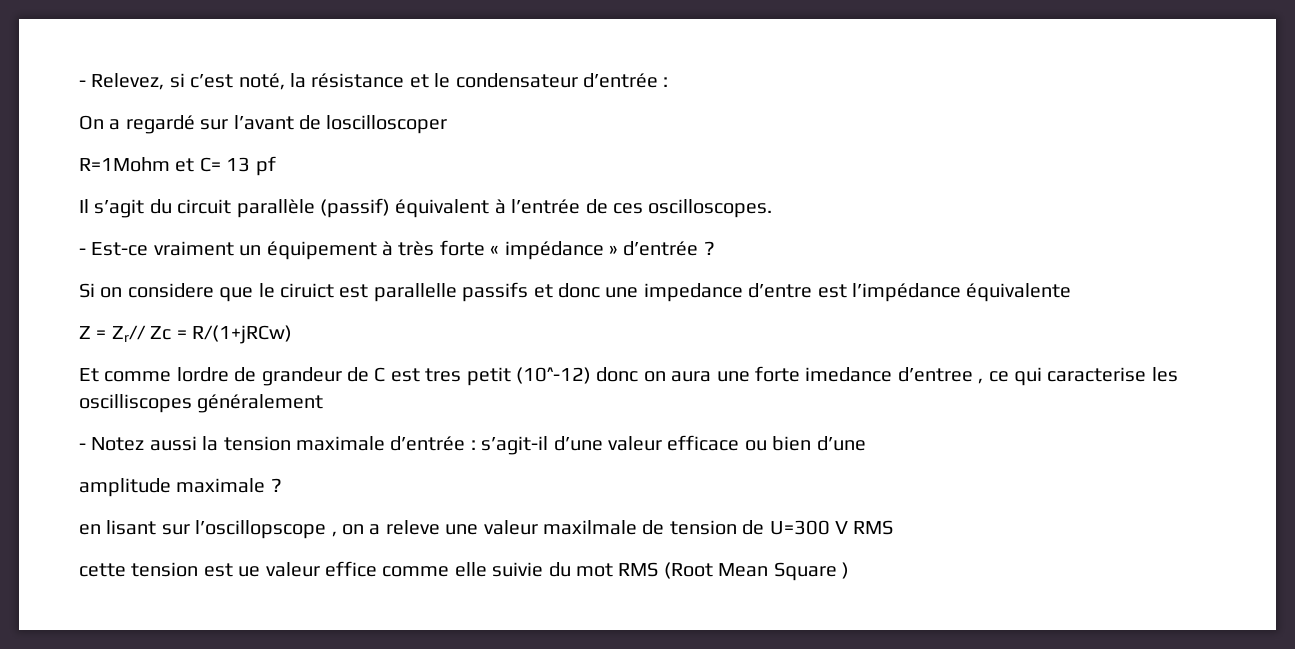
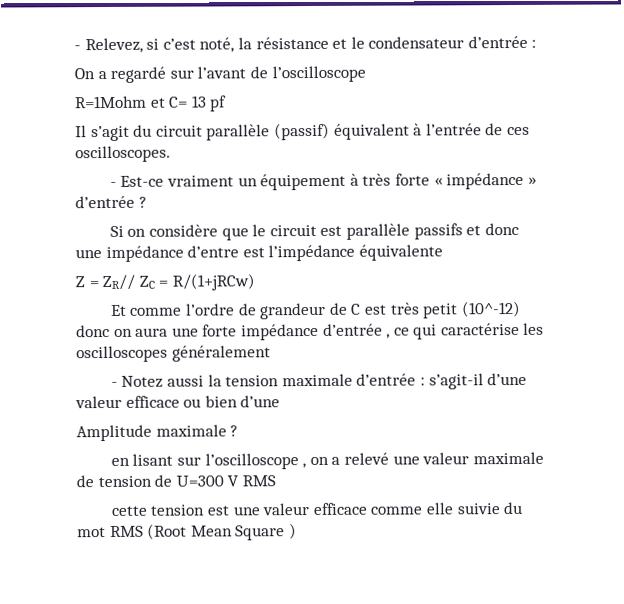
[326,115,448,134] loscilloscoper -> [271,65,366,83] l’oscilloscope
[127,283,214,298] considere -> [149,224,219,237] considère
[280,283,457,302] ciruict est parallelle -> [269,223,411,240] circuit est parallèle
[643,283,743,302] impedance -> [105,245,184,263] impédance
[111,325,172,342] Zr// Zc -> [102,274,155,291] ZR// ZC
[176,367,229,382] lordre -> [186,303,236,316] l’ordre
[425,368,462,382] tres -> [390,302,420,315] très
[805,367,973,382] imedance d’entree -> [240,323,383,341] impédance d’entrée
[1047,367,1178,382] [79,394,192,413] caracterise les oscilliscopes -> [440,322,545,336] [76,345,168,363] caractérise les oscilloscopes
[79,478,171,497] amplitude -> [76,424,152,442] Amplitude
[195,520,327,539] l’oscillopscope -> [204,453,299,470] l’oscilloscope
[385,520,637,535] releve une valeur maxilmale -> [344,451,544,465] relevé une valeur maximale
[238,561,377,577] ue valeur effice -> [232,502,368,516] une valeur efficace

